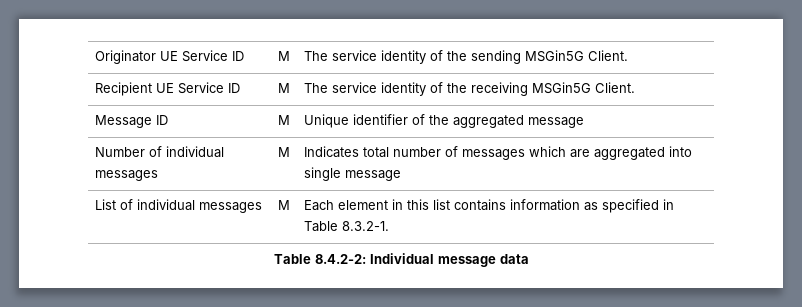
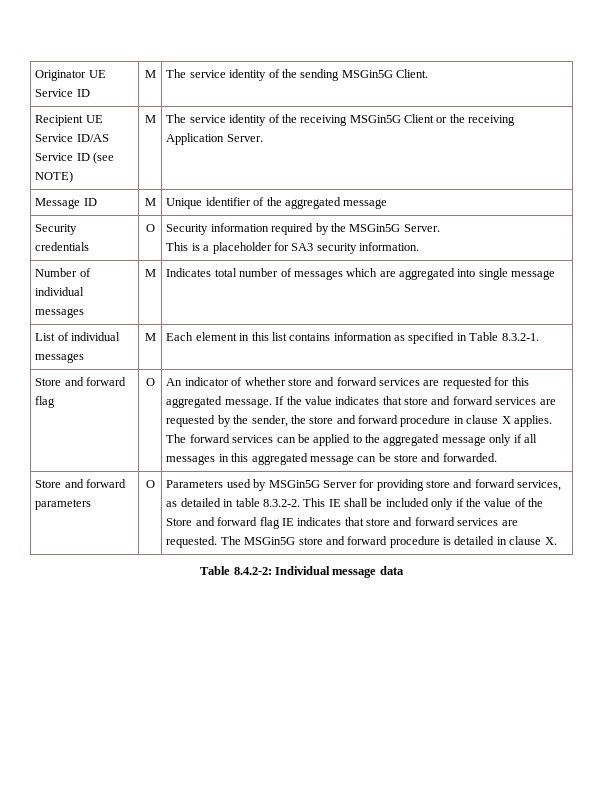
[228,83,241,93] ID -> [76,134,109,142] [35,152,115,164] [35,171,74,183] ID/AS Service ID (see NOTE)
[595,82,636,93] Client. -> [404,114,516,126] [166,133,263,145] Client or the receiving Application Server.
(585, 122) none -> [35,224,78,235] [35,242,90,251] [145,224,155,232] [166,223,440,235] [166,242,420,254] // Security credentials | O | Security information required by the MSGin5G Server. // This is a placeholder for SA3 security information.
(390, 226) none -> [35,377,127,386] [35,396,56,408] [145,378,155,386] [166,377,529,389] [166,396,556,408] [166,415,552,427] [166,434,537,446] [166,453,497,465] [35,479,127,488] [35,499,92,510] [145,480,155,488] [166,479,562,491] [166,498,544,510] [166,517,518,529] [166,536,557,548] // Store and forward flag | O | An indicator of whether store and forward services are requested for this aggregated message. If the value indicates that store and forward services are requested by the sender, the store and forward procedure in clause X applies. The forward services can be applied to the aggregated message only if all messages in this aggregated message can be store and forwarded. // Store and forward parameters | O | Parameters used by MSGin5G Server for providing store and forward services, as detailed in table 8.3.2-2. This IE shall be included only if the value of the Store and forward flag IE indicates that store and forward services are requested. The MSGin5G store and forward procedure is detailed in clause X.

